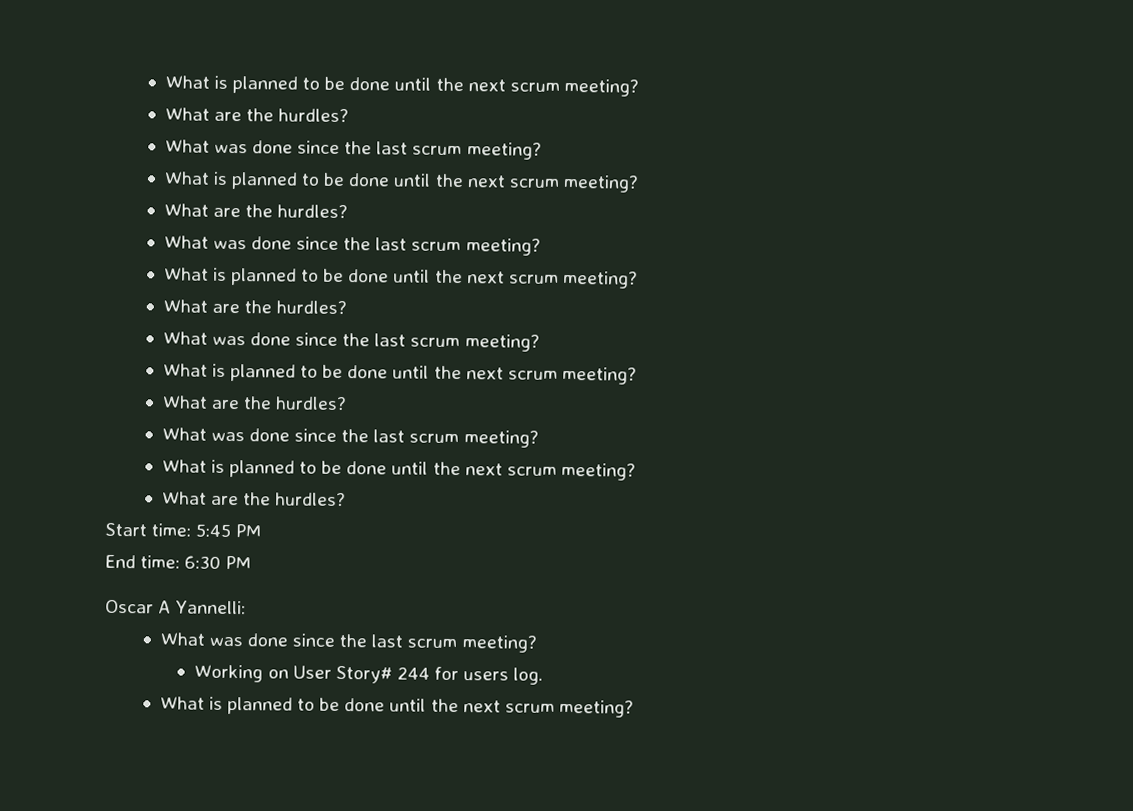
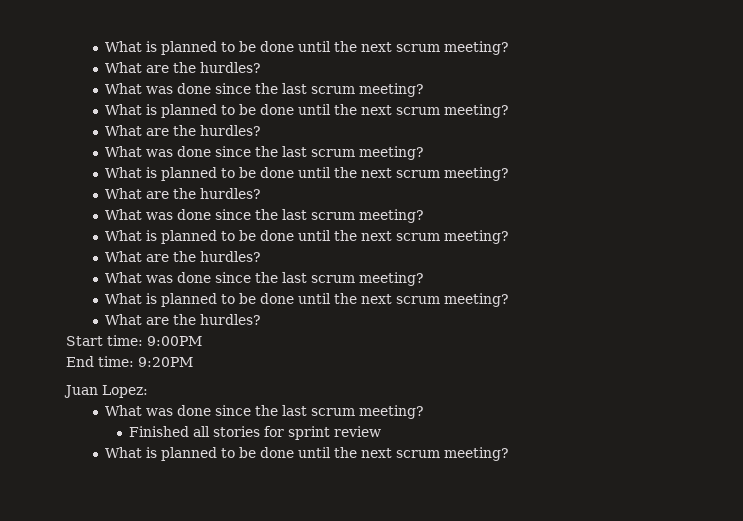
[195,523,262,538] 5:45 PM -> [147,336,202,346] 9:00PM
[184,555,252,570] [105,599,247,615] [159,632,537,653] [194,664,544,685] 6:30 PM // Oscar A Yannelli: // What was done since the last scrum meeting? // Working on User Story# 244 for users log. -> [138,357,193,367] [64,385,148,398] [104,405,424,419] [128,426,381,440] 9:20PM // Juan Lopez: // What was done since the last scrum meeting? // Finished all stories for sprint review

